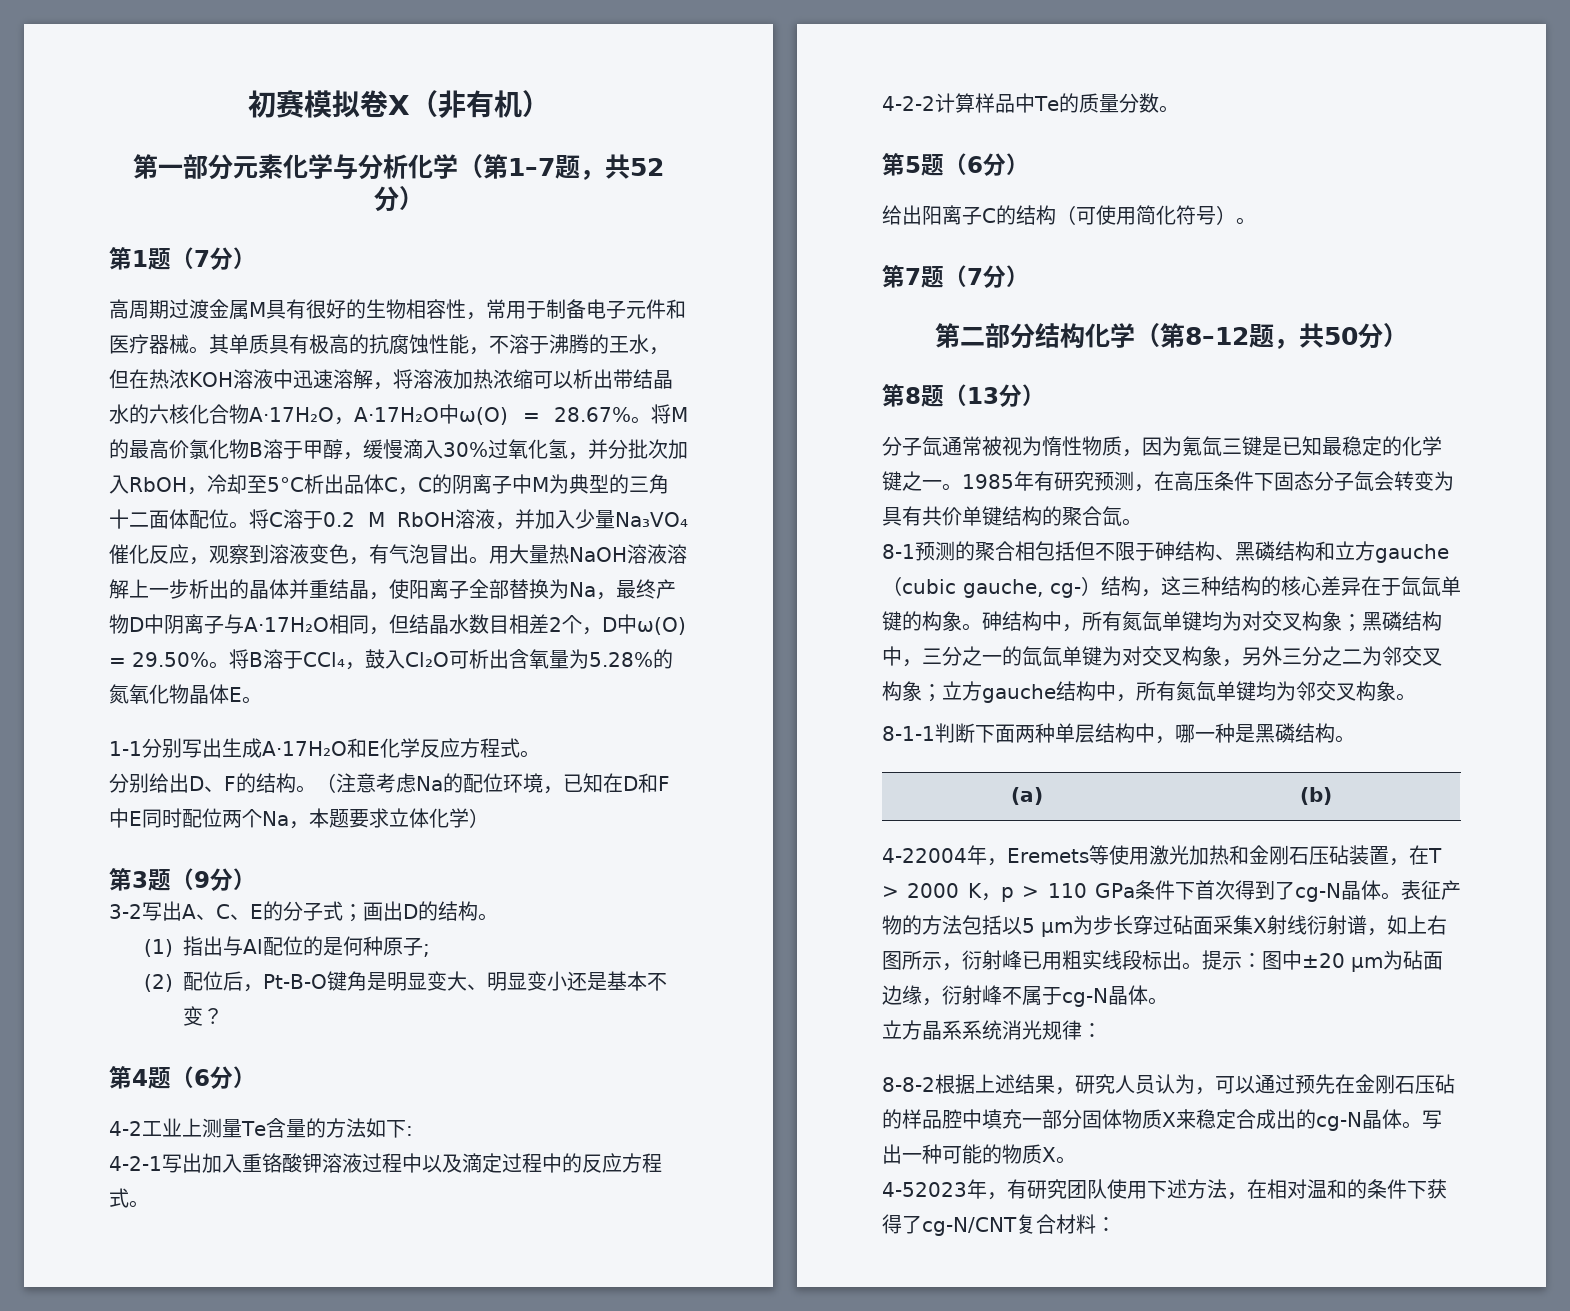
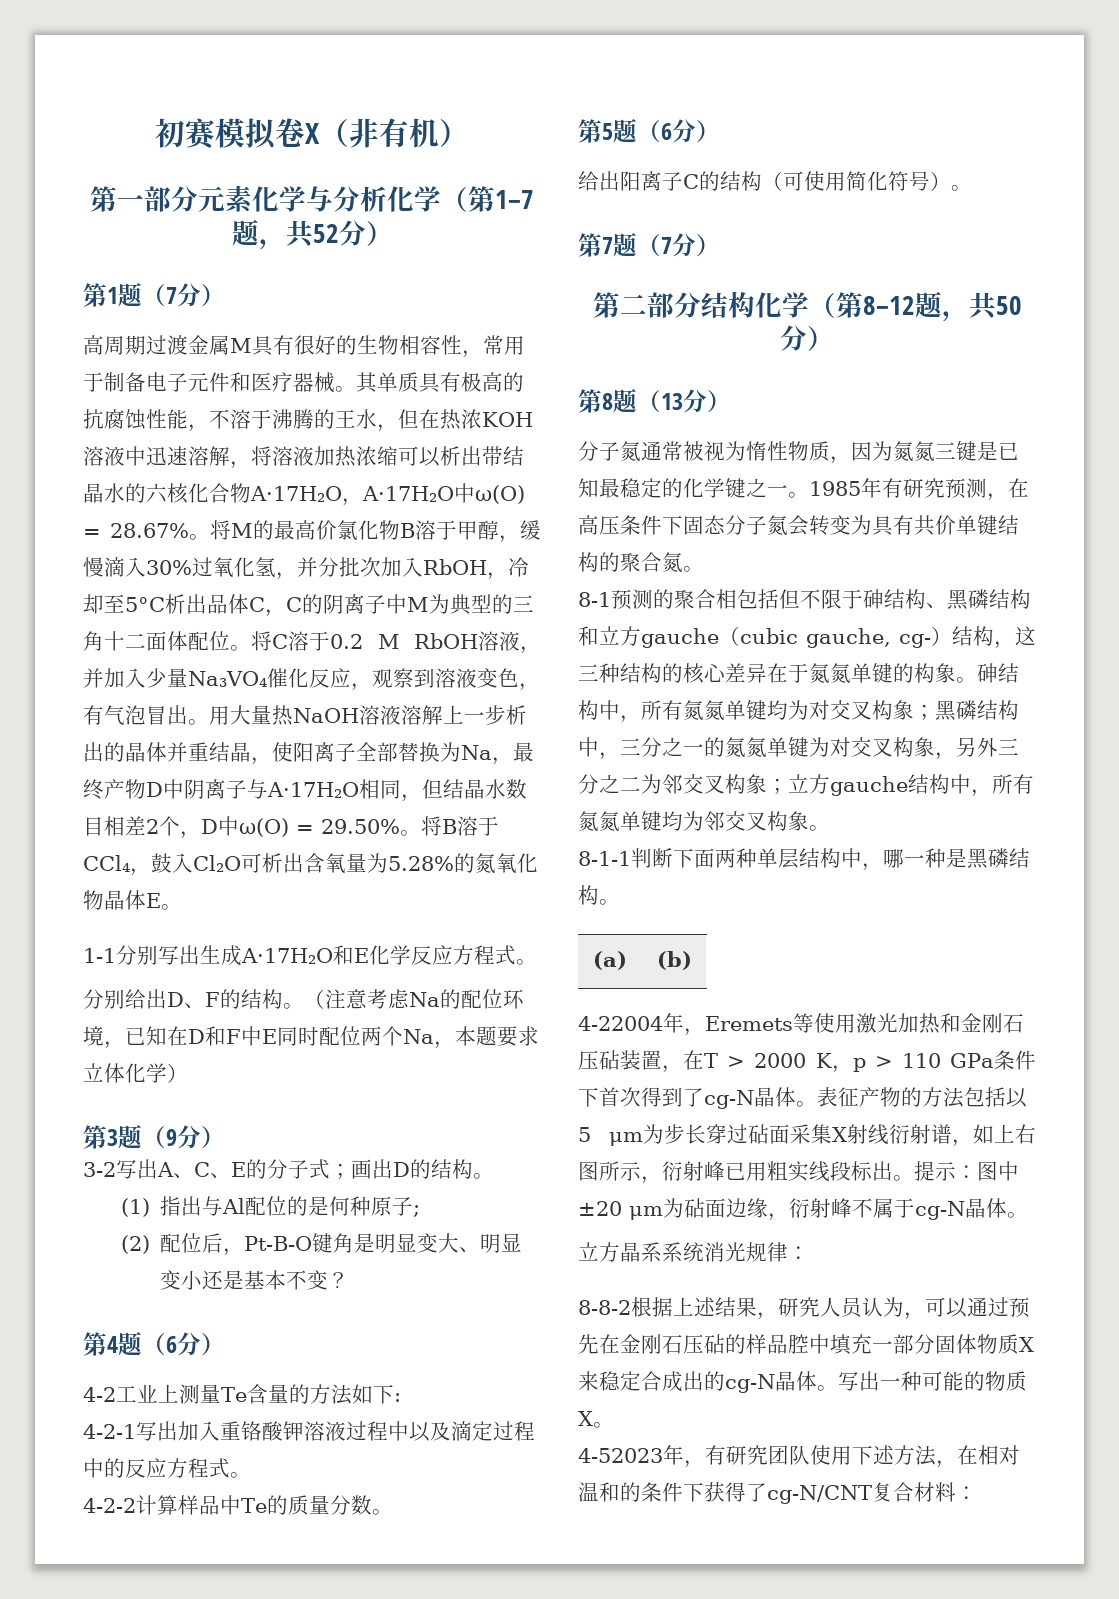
[922,436,942,456] 氙 -> [620,441,641,462] 氮
[1182,436,1222,456] 氪氙 -> [893,441,935,462] 氮氮
[1354,471,1374,491] 氙 -> [767,515,788,536] 氮
[1102,506,1122,526] 氙 -> [662,552,683,573] 氮
[1401,576,1441,596] 氙氙 -> [809,663,851,684] 氮氮
[1142,611,1162,631] 氙 -> [704,700,725,721] 氮
[1022,646,1062,666] 氙氙 -> [725,737,767,758] 氮氮
[1196,681,1216,701] 氙 -> [599,811,620,832] 氮

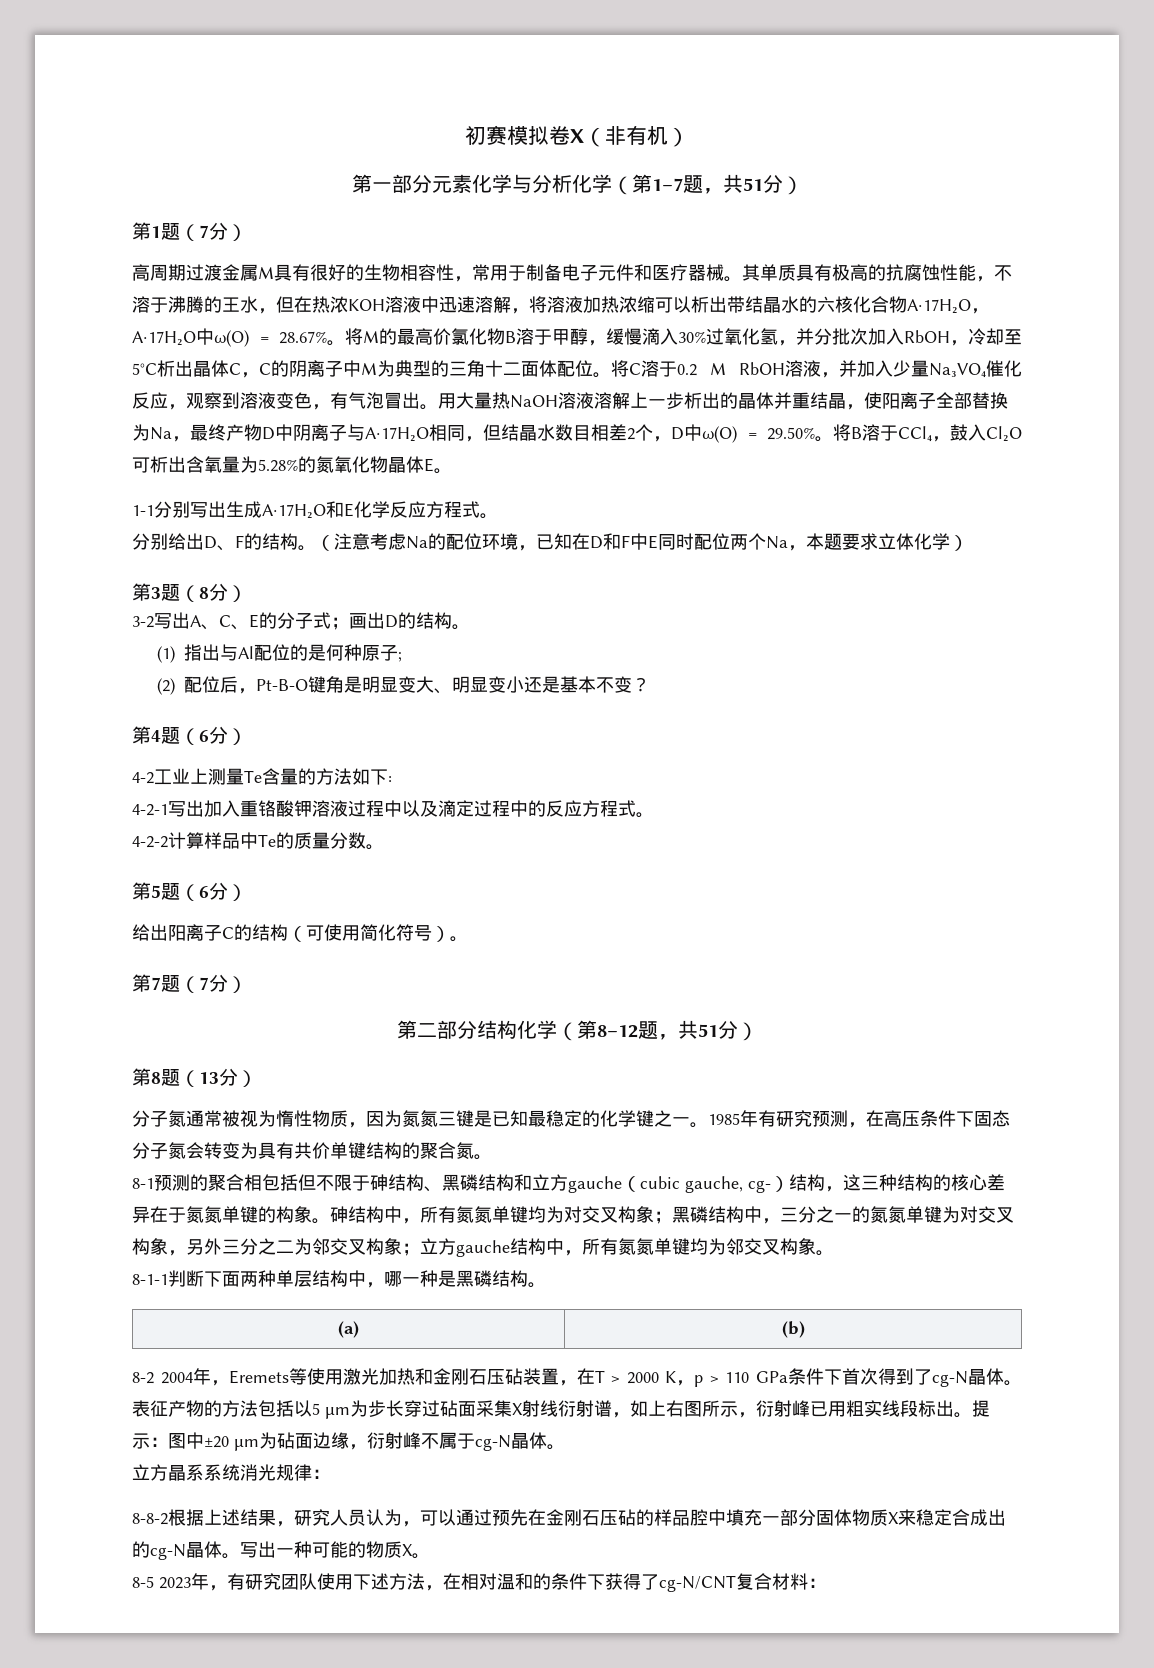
[312,224,339,243] 52 -> [742,178,763,191] 51
[207,594,228,614] 品 -> [193,361,211,377] 晶
[166,1129,177,1146] 9 -> [199,587,209,599] 8
[995,296,1022,315] 50 -> [697,1024,718,1037] 51
[578,1016,663,1031] 4-22004 -> [132,1372,193,1384] 8-2 2004
[578,1448,663,1463] 4-52023 -> [132,1576,191,1589] 8-5 2023

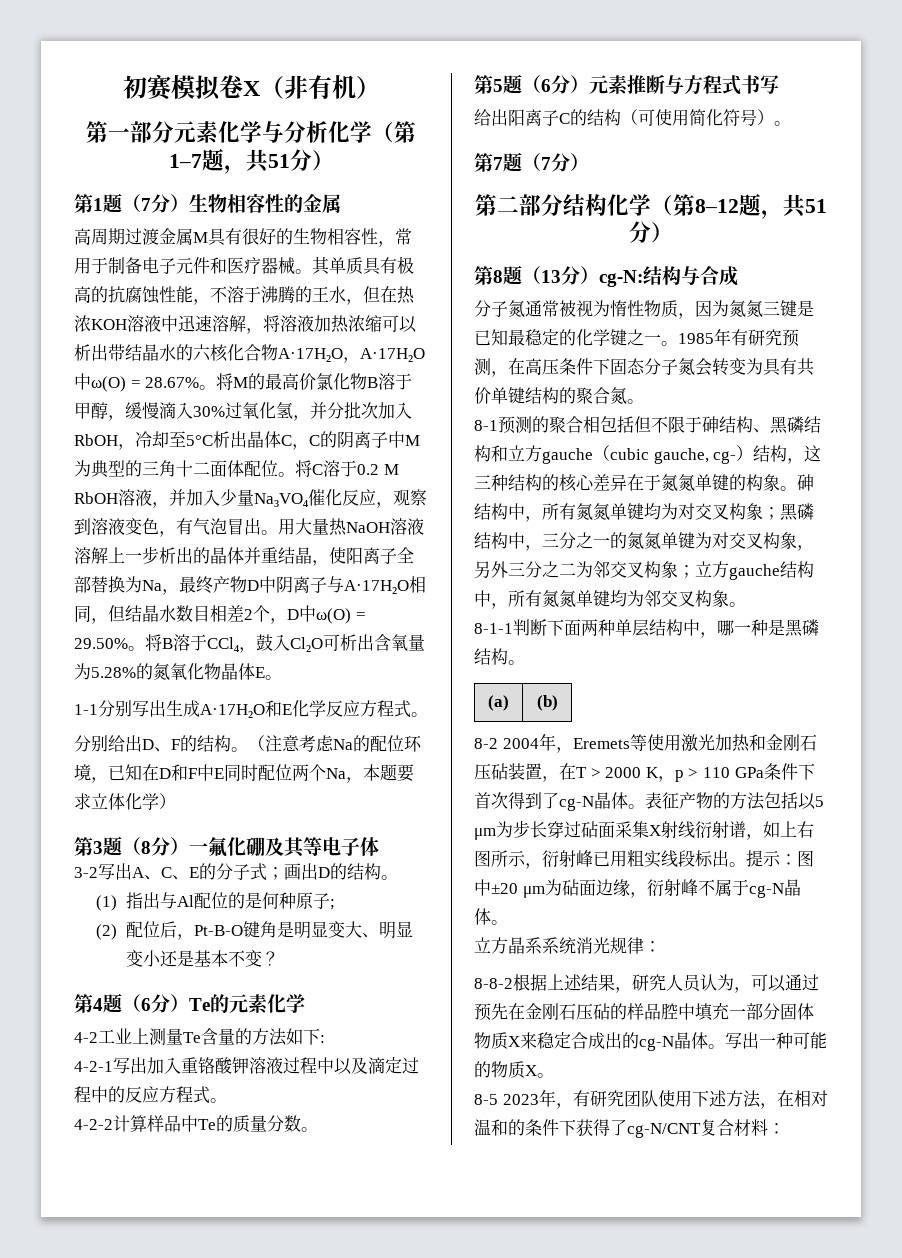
(247, 232) none -> [189,194,341,213] 生物相容性的金属
(247, 593) none -> [189,837,379,858] 一氟化硼及其等电子体
(247, 736) none -> [189,994,305,1014] Te的元素化学
(247, 892) none -> [589,74,779,95] 元素推断与方程式书写
(257, 1078) none -> [599,266,738,287] cg-N:结构与合成

